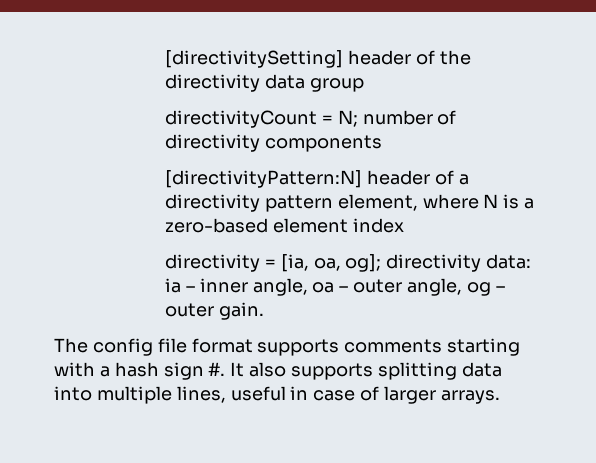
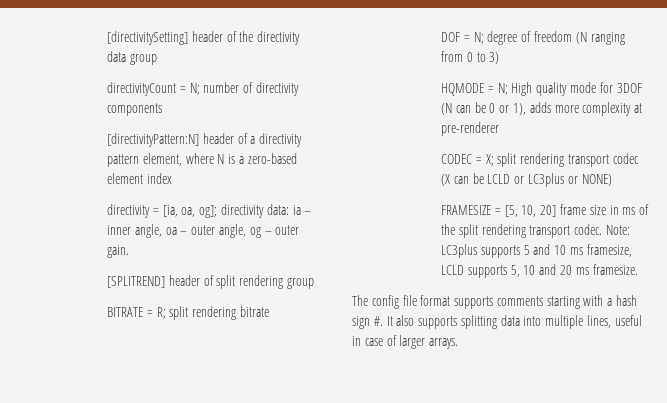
(264, 311) none -> [107,275,314,289] [107,306,269,320] [441,31,625,45] [441,51,500,64] [441,82,642,96] [441,102,643,116] [441,122,500,136] [441,153,639,167] [441,173,612,187] [441,204,650,217] [441,224,630,238] [441,244,632,258] [441,264,638,278] // [SPLITREND] header of split rendering group // BITRATE = R; split rendering bitrate // DOF = N; degree of freedom (N ranging from 0 to 3) // HQMODE = N; High quality mode for 3DOF (N can be 0 or 1), adds more complexity at pre-renderer // CODEC = X; split rendering transport codec (X can be LCLD or LC3plus or NONE) // FRAMESIZE = [5, 10, 20] frame size in ms of the split rendering transport codec. Note: LC3plus supports 5 and 10 ms framesize, LCLD supports 5, 10 and 20 ms framesize.

